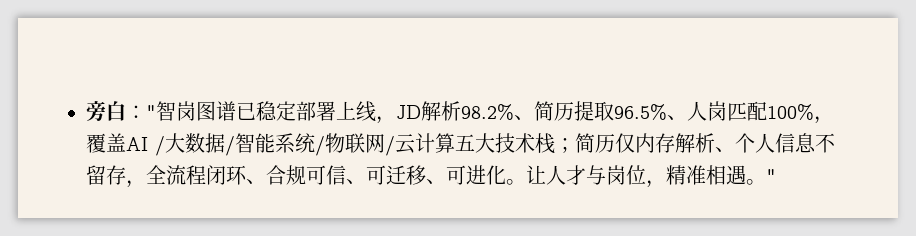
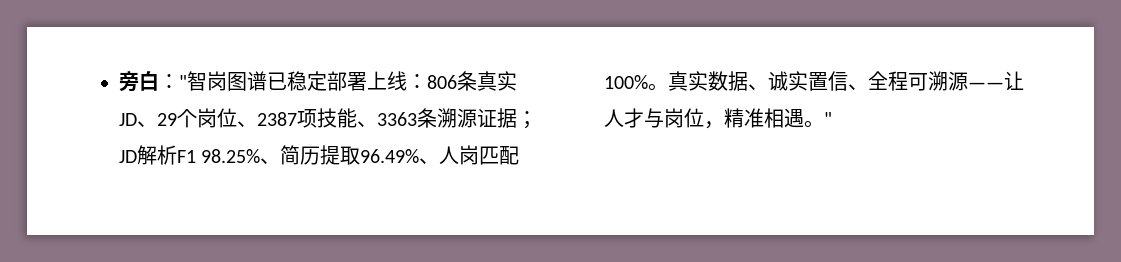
[376,101,514,124] ，JD解析98.2% -> [407,71,517,91] [119,108,537,129] [119,145,261,165] ：806条真实JD、29个岗位、2387项技能、3363条溯源证据；JD解析F1 98.25%
[614,104,667,120] 96.5% -> [360,149,420,163] 96.49%
[814,116,834,124] [86,133,835,156] [86,165,526,188] ，覆盖AI /大数据/智能系统/物联网/云计算五大技术栈；简历仅内存解析、个人信息不留存，全流程闭环、合规可信、可迁移、可进化。 -> [648,71,1004,91] 。真实数据、诚实置信、全程可溯源——

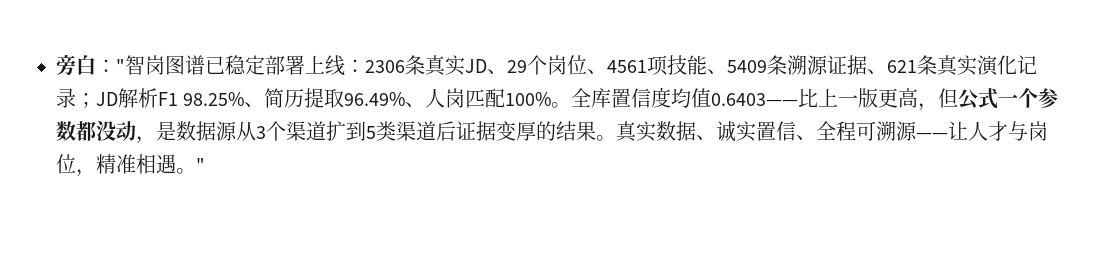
[427,75,457,89] 806 -> [365,60,405,73] 2306
[257,112,297,126] 2387 -> [607,60,647,73] 4561
[377,112,417,126] 3363 -> [727,60,767,73] 5409
(517, 118) none -> [867,55,1037,76] [56,88,76,108] 、621条真实演化记录
(668, 87) none -> [571,87,1059,111] [56,121,616,144] 全库置信度均值0.6403——比上一版更高，但公式一个参数都没动，是数据源从3个渠道扩到5类渠道后证据变厚的结果。

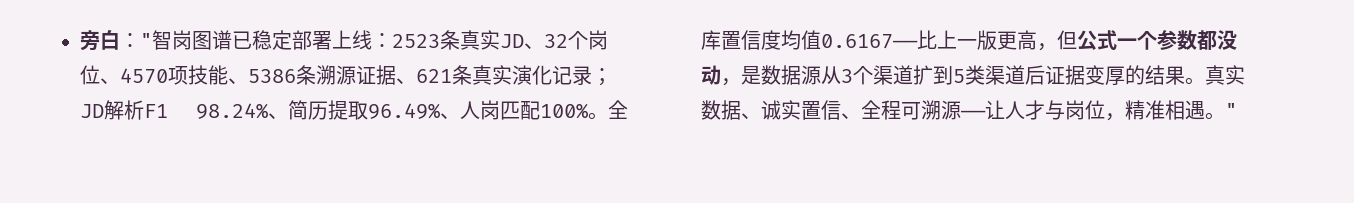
[365,60,405,73] 2306 -> [392,34,440,48] 2523
[507,60,527,73] 29 -> [544,34,568,48] 32
[607,60,647,73] 4561 -> [120,68,168,84] 4570
[727,60,767,73] 5409 -> [248,69,296,83] 5386
[183,92,245,106] 98.25% -> [196,103,268,119] 98.24%
[711,93,799,106] 0.6403—— -> [821,34,918,49] 0.6167——

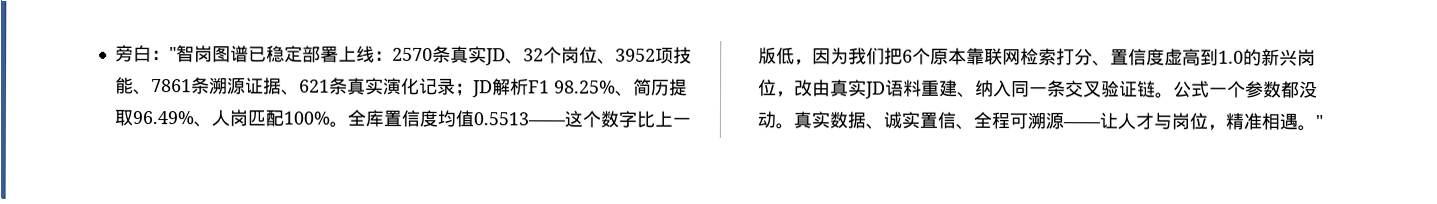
[392,34,440,48] 2523 -> [391,47,433,62] 2570
[120,68,168,84] 4570 -> [614,48,656,62] 3952
[248,69,296,83] 5386 -> [150,79,192,93] 7861
[196,103,268,119] 98.24% -> [553,80,616,94] 98.25%
[821,30,1077,51] 0.6167——比上一版更高，但 -> [472,110,691,128] [757,47,1316,67] [757,79,1174,99] 0.5513——这个数字比上一版低，因为我们把6个原本靠联网检索打分、置信度虚高到1.0的新兴岗位，改由真实JD语料重建、纳入同一条交叉验证链。
[721,65,1185,86] ，是数据源从3个渠道扩到5类渠道后证据变厚的结果 -> (776, 120) none

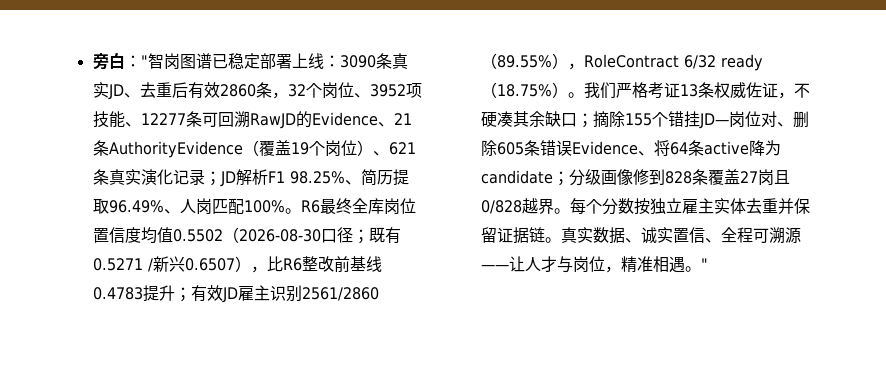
[391,47,433,62] 2570 -> [339,55,376,68] 3090
(524, 61) none -> [139,82,288,99] 去重后有效2860条，
[150,77,282,95] 7861条溯源证据 -> [140,111,412,129] [92,140,373,158] 12277条可回溯RawJD的Evidence、21条AuthorityEvidence（覆盖19个岗位）
[346,109,691,128] [757,47,1316,67] [757,79,1318,99] [756,111,776,129] 全库置信度均值0.5513——这个数字比上一版低，因为我们把6个原本靠联网检索打分、置信度虚高到1.0的新兴岗位，改由真实JD语料重建、纳入同一条交叉验证链。公式一个参数都没动 -> [300,198,416,214] [92,227,401,244] [92,256,382,273] [92,285,379,303] [480,53,763,71] [480,82,810,99] [480,111,809,129] [480,140,781,156] [480,169,790,186] [480,198,810,215] [480,227,545,244] R6最终全库岗位置信度均值0.5502（2026-08-30口径；既有0.5271 /新兴0.6507），比R6整改前基线0.4783提升；有效JD雇主识别2561/2860（89.55%），RoleContract 6/32 ready（18.75%）。我们严格考证13条权威佐证，不硬凑其余缺口；摘除155个错挂JD—岗位对、删除605条错误Evidence、将64条active降为candidate；分级画像修到828条覆盖27岗且0/828越界。每个分数按独立雇主实体去重并保留证据链

